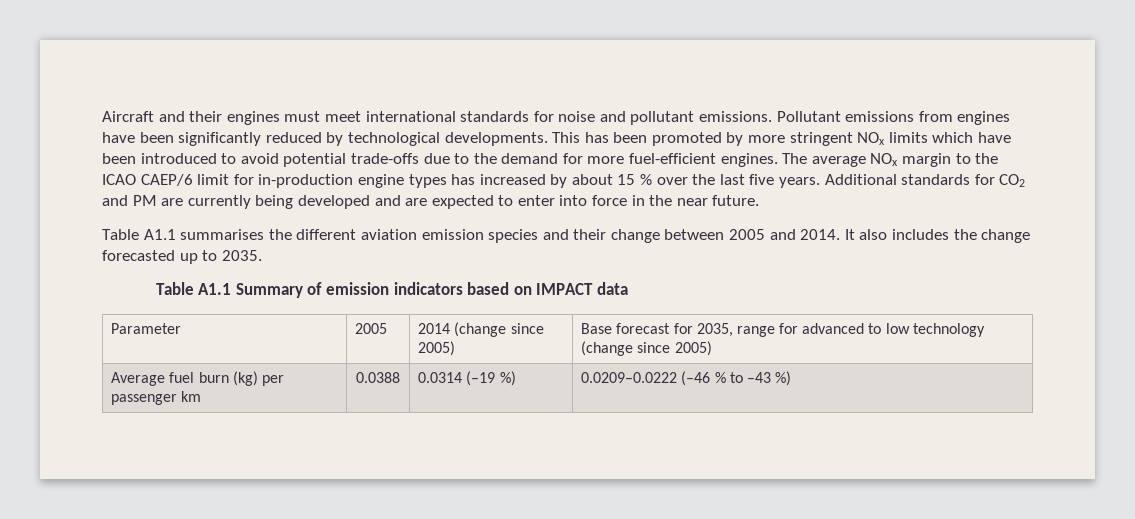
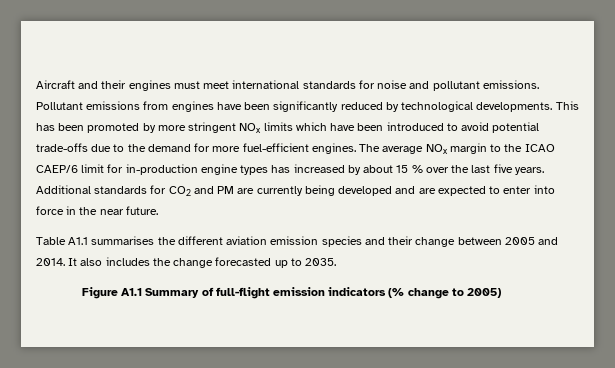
[155,282,194,295] Table -> [81,287,118,299] Figure
(323, 288) none -> [215,287,270,299] full-flight
[467,282,629,295] [111,323,182,334] [355,323,388,334] [418,322,544,337] [418,341,456,356] [581,323,985,337] [581,341,712,356] [111,371,284,386] [111,391,202,405] [356,372,400,383] [418,371,516,386] [581,371,792,386] based on IMPACT data // Parameter | 2005 | 2014 (change since 2005) | Base forecast for 2035, range for advanced to low technology (change since 2005) // Average fuel burn (kg) per passenger km | 0.0388 | 0.0314 (–19 %) | 0.0209–0.0222 (–46 % to –43 %) -> [388,288,502,299] (% change to 2005)

